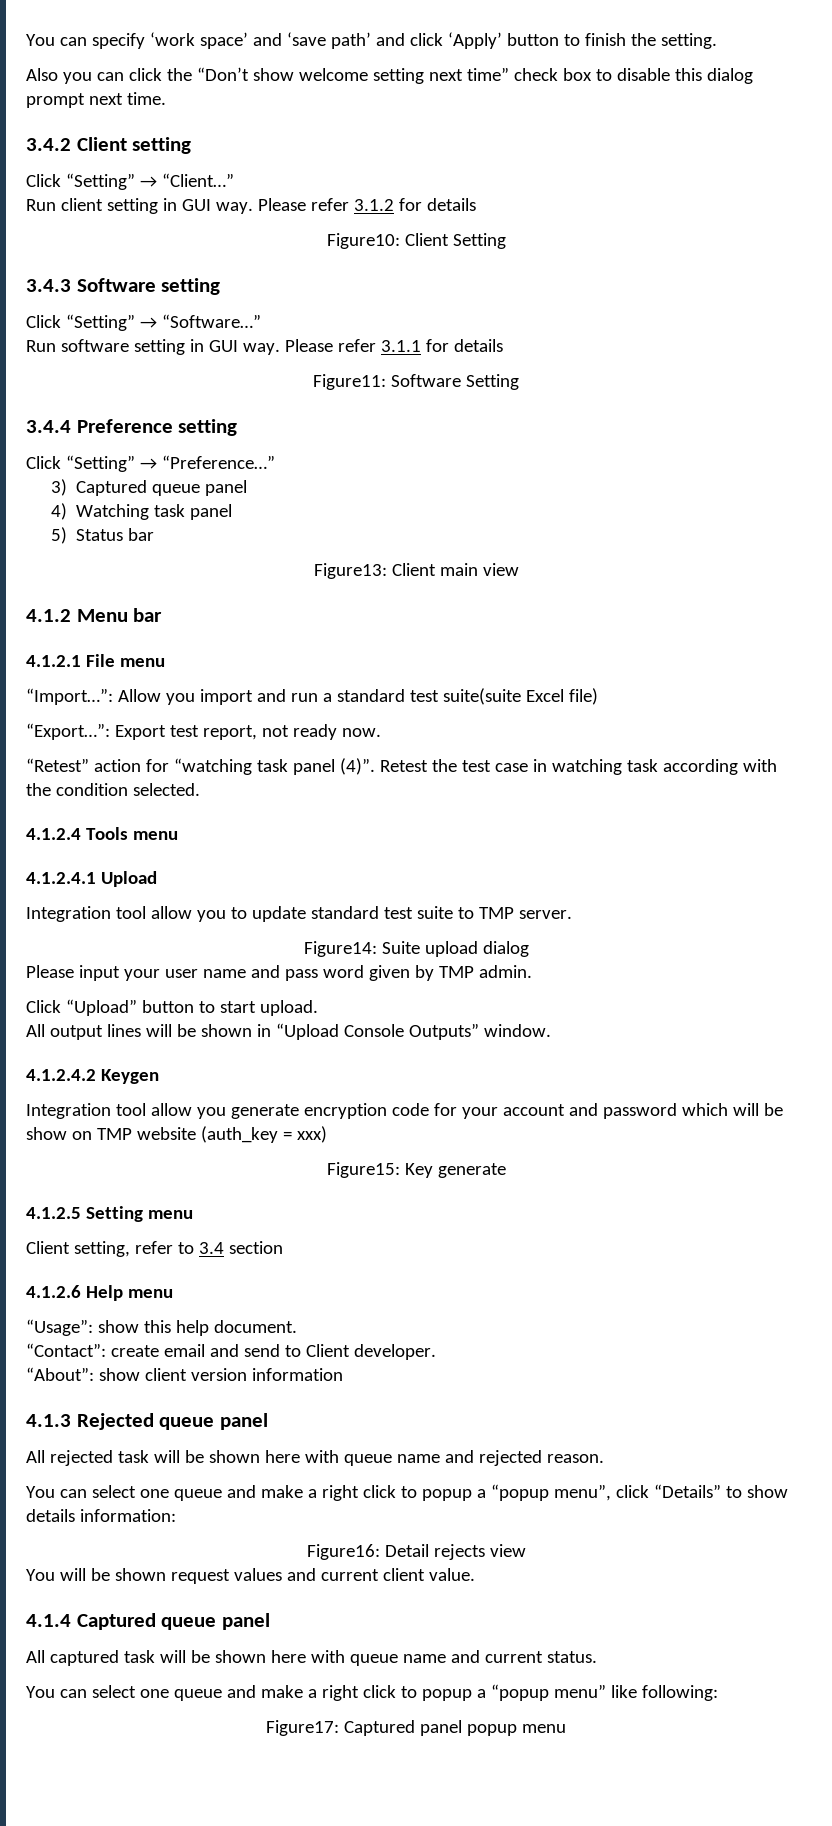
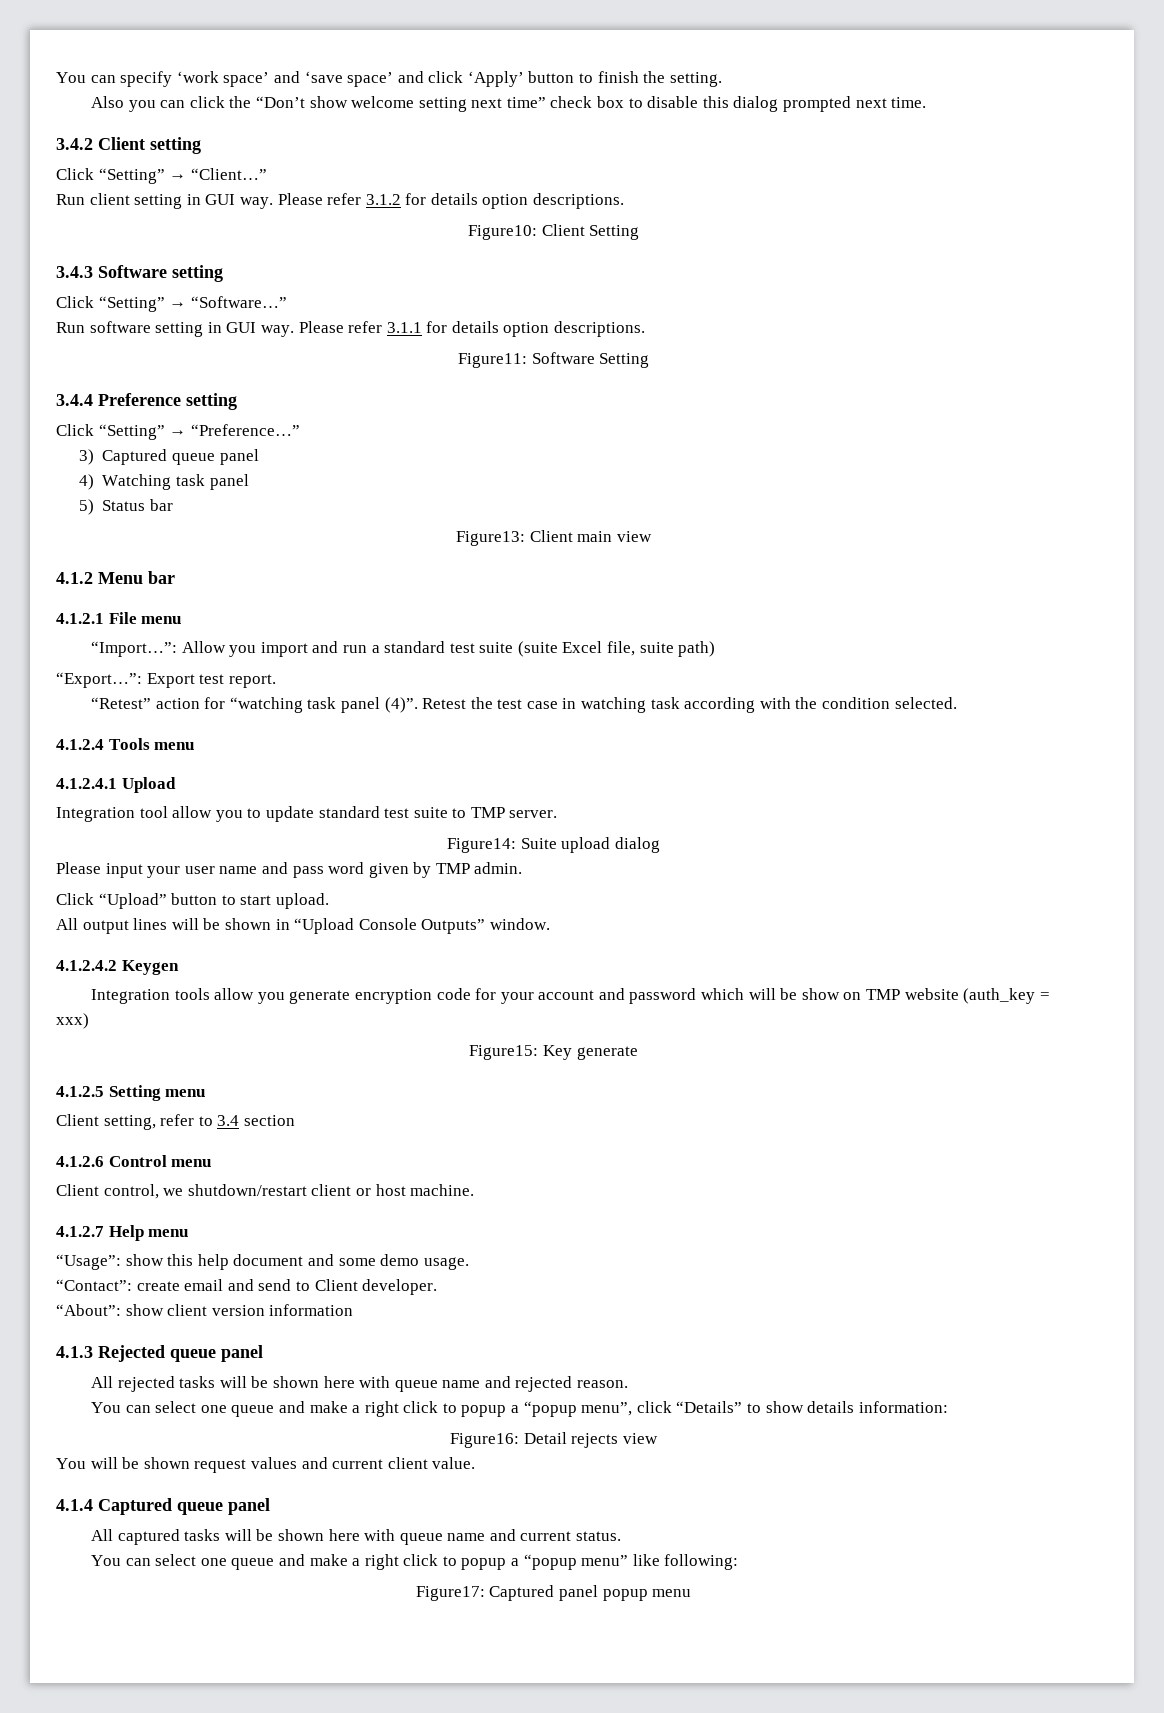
[330,32,371,49] path’ -> [347,72,394,87] space’
[26,93,85,108] prompt -> [783,96,852,112] prompted
(476, 204) none -> [482,193,625,209] option descriptions.
(503, 345) none -> [503,321,646,337] option descriptions.
[442,688,598,705] suite(suite Excel file) -> [479,641,716,657] suite (suite Excel file, suite path)
[202,724,381,740] report, not ready now. -> [228,674,276,688] report.
[115,1103,146,1116] tool -> [174,988,210,1000] tools
(81, 1291) none -> [108,1155,212,1167] [56,1184,475,1199] [56,1226,104,1237] Control menu // Client control, we shutdown/restart client or host machine. // 4.1.2.7
[213,1320,297,1333] document. -> [233,1254,469,1270] document and some demo usage.
[117,1450,149,1463] task -> [179,1376,216,1388] tasks
[123,1650,155,1663] task -> [184,1529,221,1541] tasks

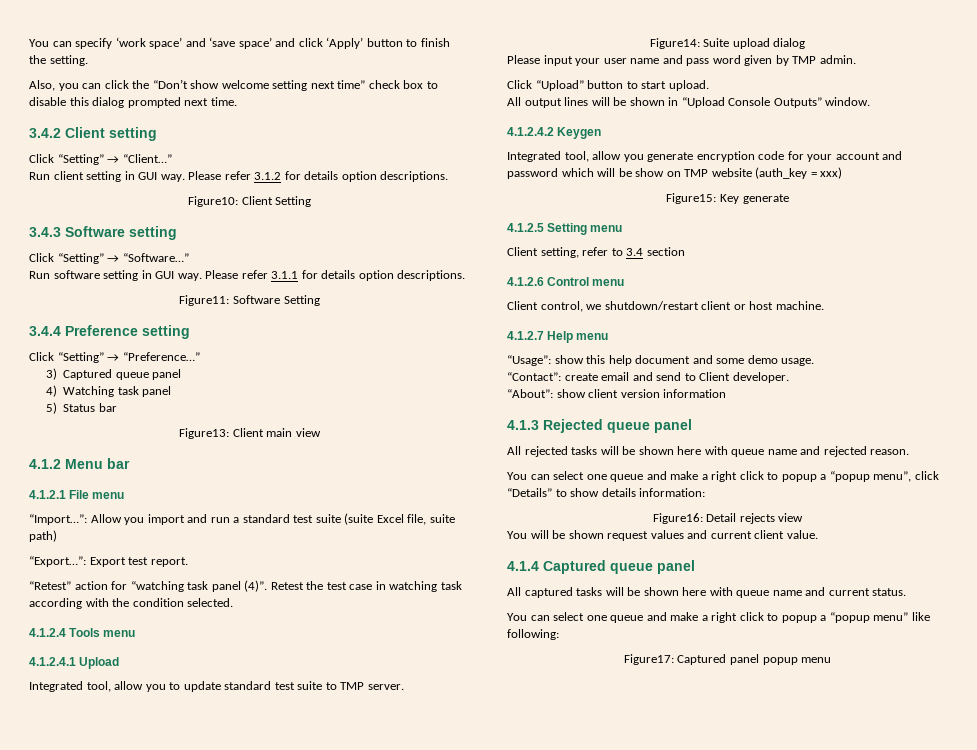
[91,96,125,108] Also -> [29,80,55,91] Also,
[56,806,168,822] Integration tool -> [29,681,111,692] Integrated tool,
[91,988,210,1004] Integration tools -> [507,151,589,162] Integrated tool,

